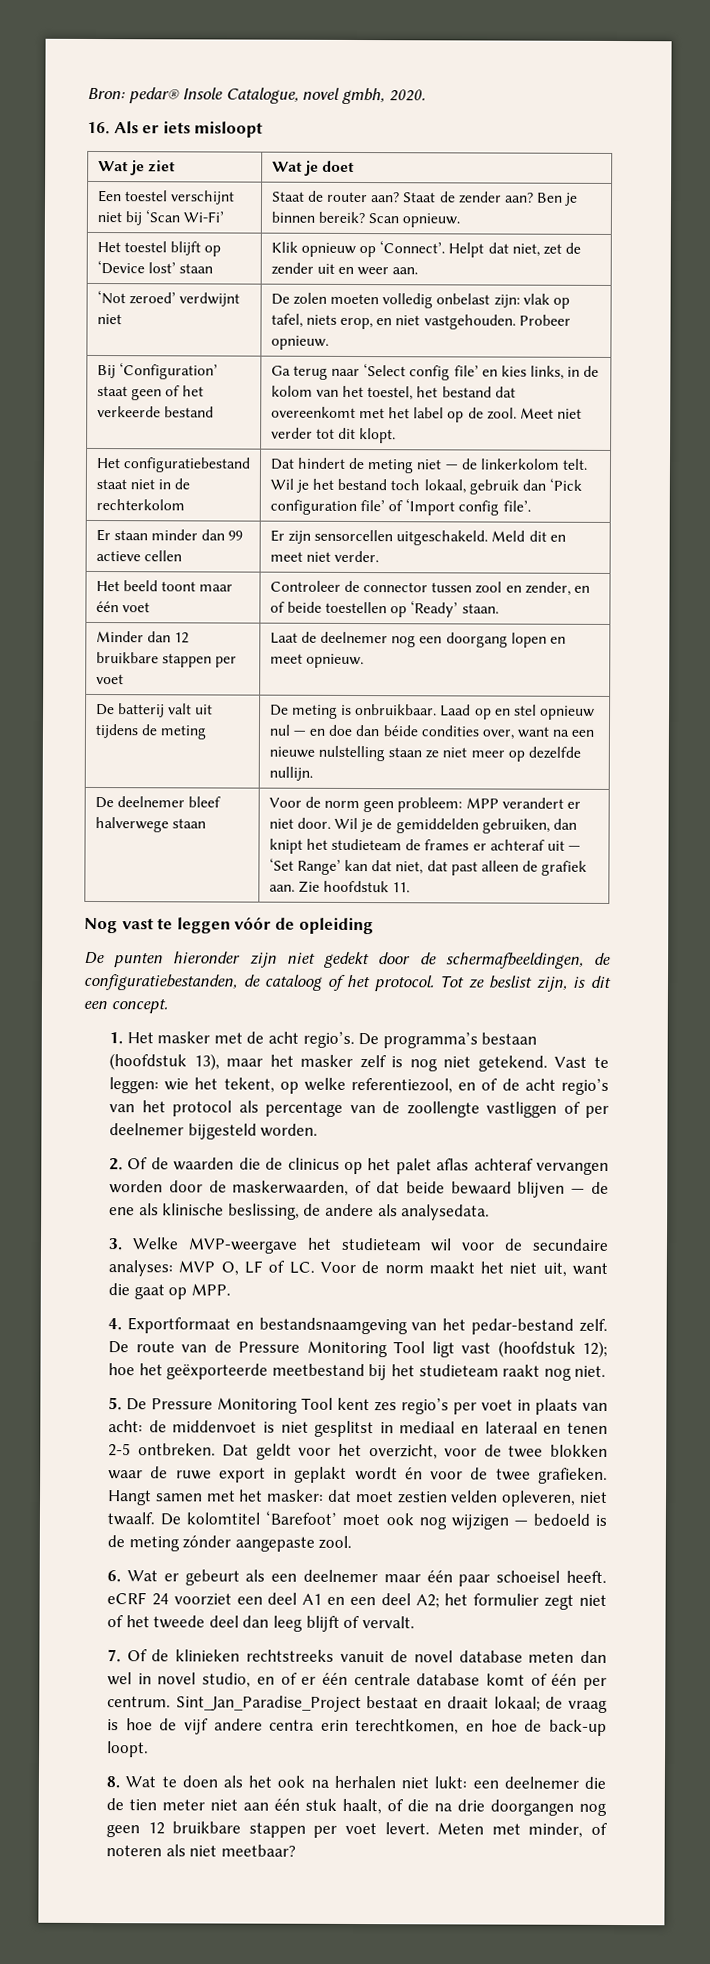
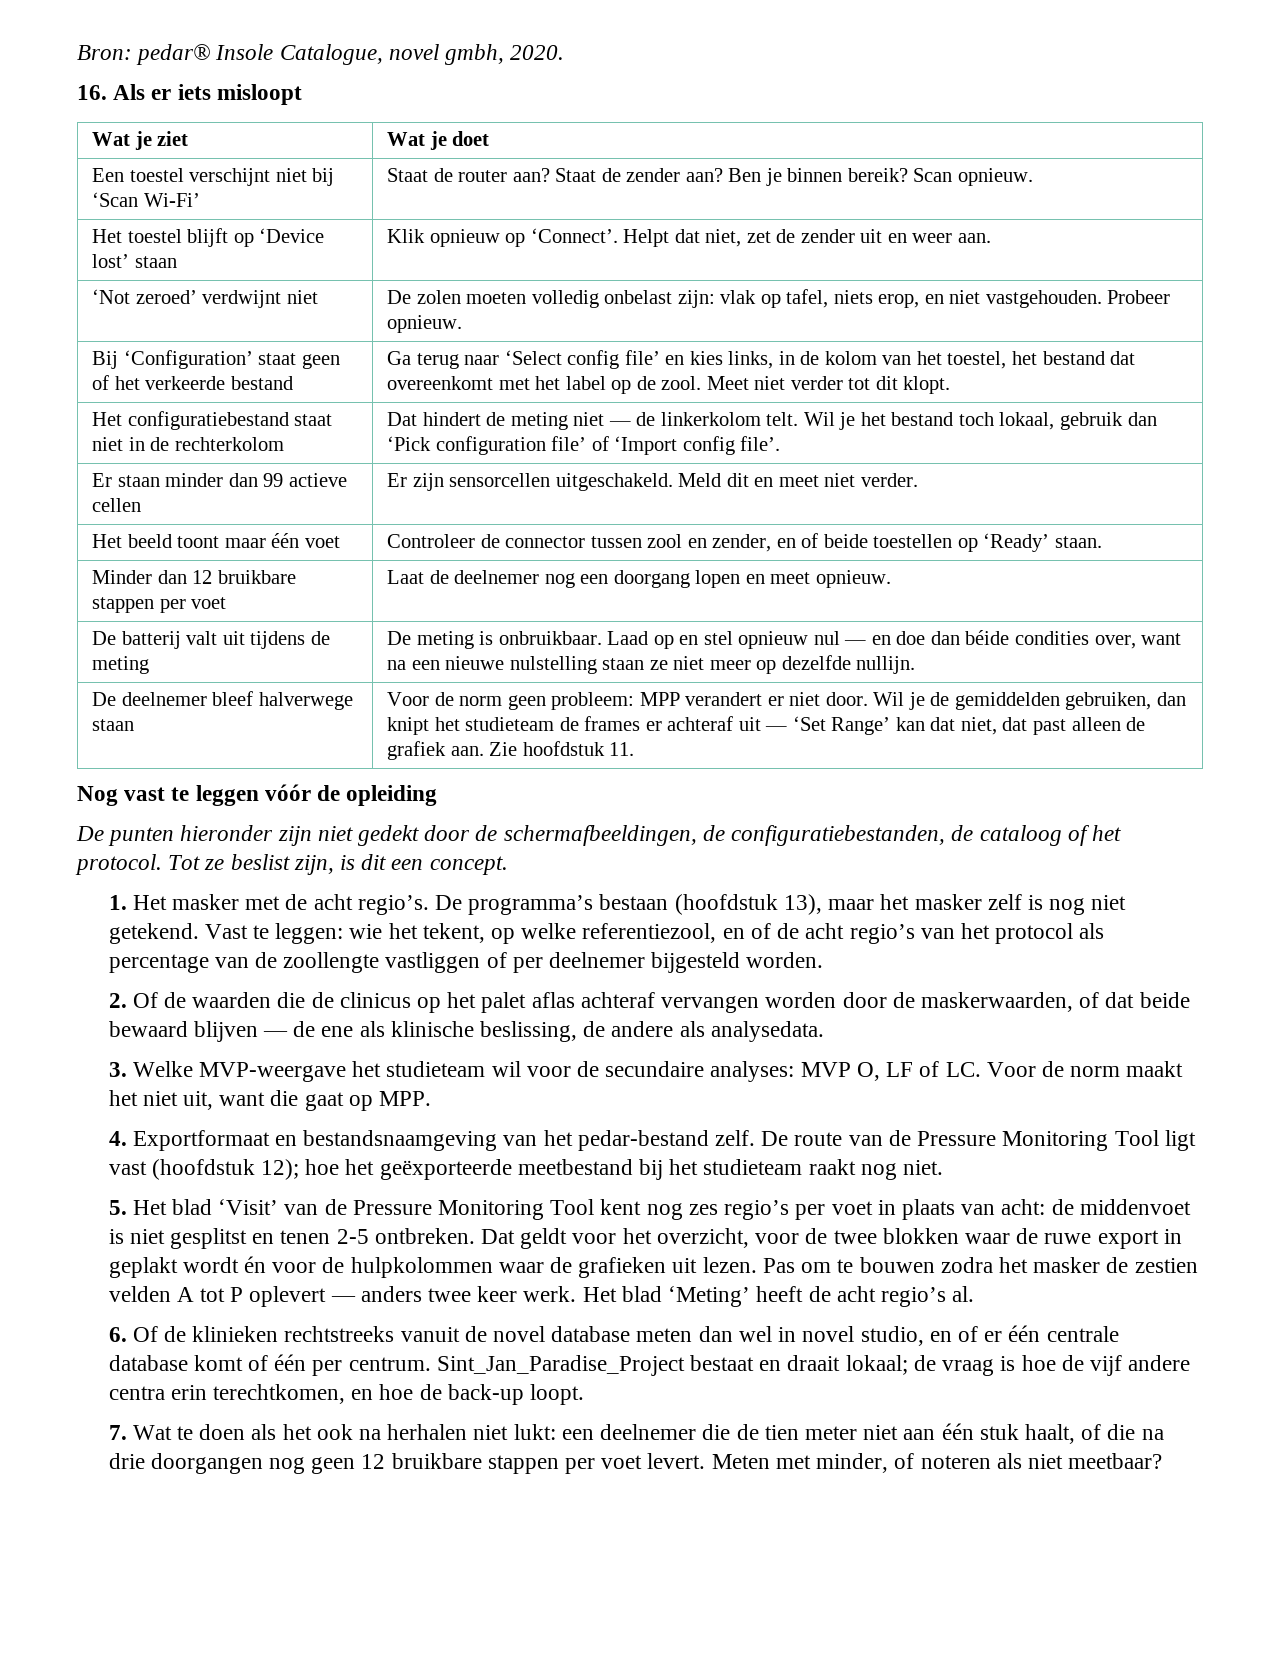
[126,1398,148,1411] De -> [132,1199,347,1215] Het blad ‘Visit’ van de
(371, 1404) none -> [646,1203,683,1220] nog
[379,1421,538,1434] in mediaal en lateraal -> (248, 1238) none
[495,1467,608,1484] [107,1489,608,1507] [107,1510,608,1530] [107,1535,353,1552] [107,1569,607,1587] [107,1592,607,1610] [107,1615,415,1632] [107,1649,122,1663] twee grafieken. Hangt samen met het masker: dat moet zestien velden opleveren, niet twaalf. De kolomtitel ‘Barefoot’ moet ook nog wijzigen — bedoeld is de meting zónder aangepaste zool. // 6. Wat er gebeurt als een deelnemer maar één paar schoeisel heeft. eCRF 24 voorziet een deel A1 en een deel A2; het formulier zegt niet of het tweede deel dan leeg blijft of vervalt. // 7. -> [350,1257,1198,1278] [108,1286,975,1307] [108,1327,127,1342] hulpkolommen waar de grafieken uit lezen. Pas om te bouwen zodra het masker de zestien velden A tot P oplevert — anders twee keer werk. Het blad ‘Meting’ heeft de acht regio’s al. // 6.
[106,1776,121,1789] 8. -> [108,1425,127,1440] 7.

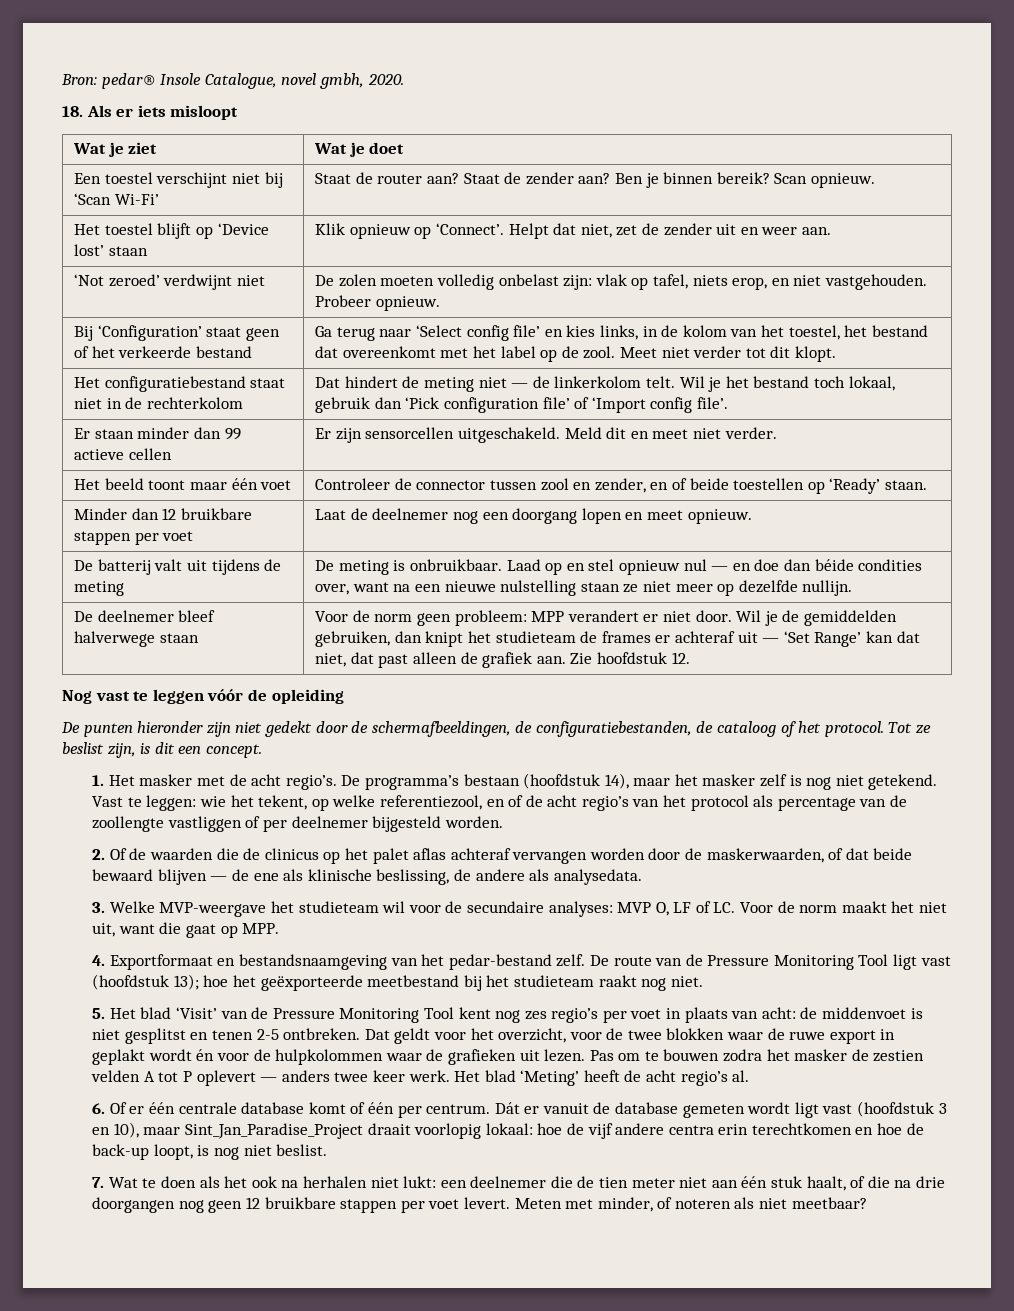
[77,85,107,100] 16. -> [62,106,83,117] 18.
[609,742,635,756] 11. -> [671,652,690,664] 12.
[783,894,822,915] 13), -> [604,773,629,789] 14),
[261,1159,300,1180] 12); -> [173,974,199,990] 13);
[164,1326,978,1346] de klinieken rechtstreeks vanuit de novel database meten dan wel in novel studio, en of -> (127, 1108) none
[436,1355,1016,1376] Sint_Jan_Paradise_Project bestaat en draait lokaal; de vraag is -> [494,1101,947,1118] [92,1122,533,1139] Dát er vanuit de database gemeten wordt ligt vast (hoofdstuk 3 en 10), maar Sint_Jan_Paradise_Project draait voorlopig lokaal:
[213,1384,346,1404] terechtkomen, -> [751,1123,852,1135] terechtkomen
[530,1384,585,1405] loopt. -> [153,1144,328,1160] loopt, is nog niet beslist.

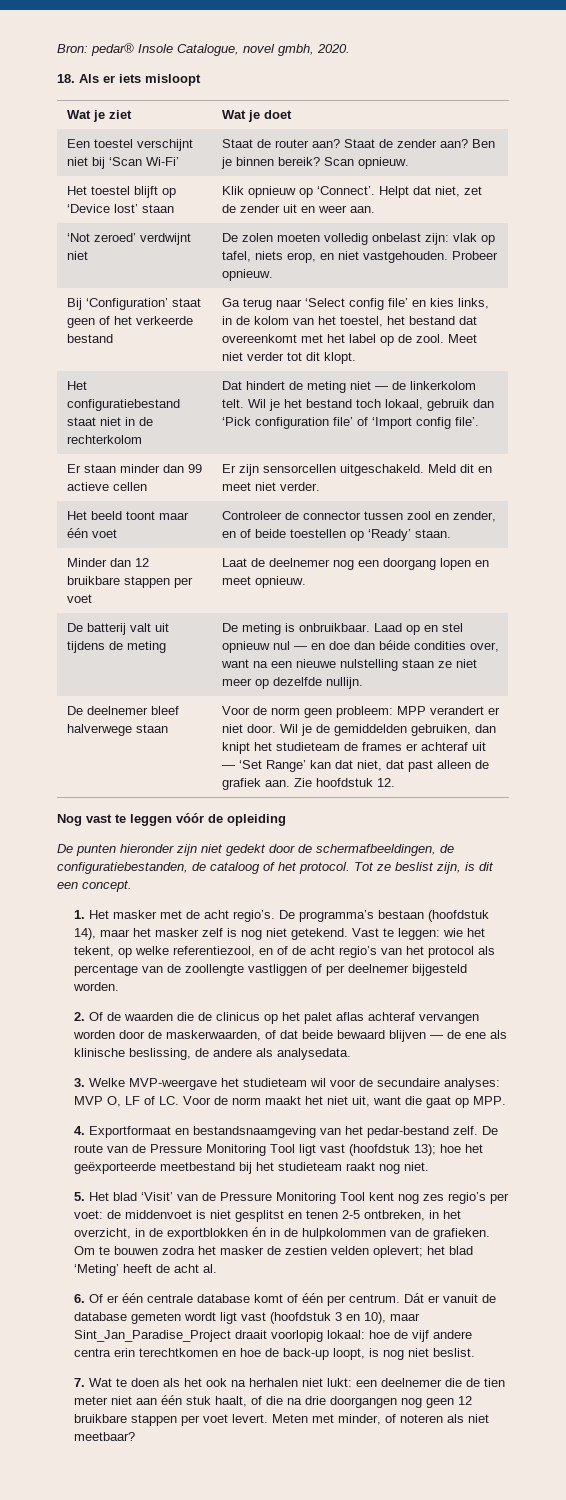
[630,1007,796,1023] voet in plaats van acht: -> [73,1210,103,1219] voet:
[283,1028,896,1044] [92,1049,641,1065] ontbreken. Dat geldt voor het overzicht, voor de twee blokken waar de ruwe export in geplakt wordt én voor de hulpkolommen waar de grafieken uit lezen. Pas om -> [363,1210,461,1221] [73,1227,490,1240] [73,1246,95,1255] ontbreken, in het overzicht, in de exportblokken én in de hulpkolommen van de grafieken. Om
[143,1070,481,1086] A tot P oplevert — anders twee keer werk. Het -> [372,1246,445,1258] oplevert; het
[680,1071,728,1086] regio’s -> (199, 1268) none

